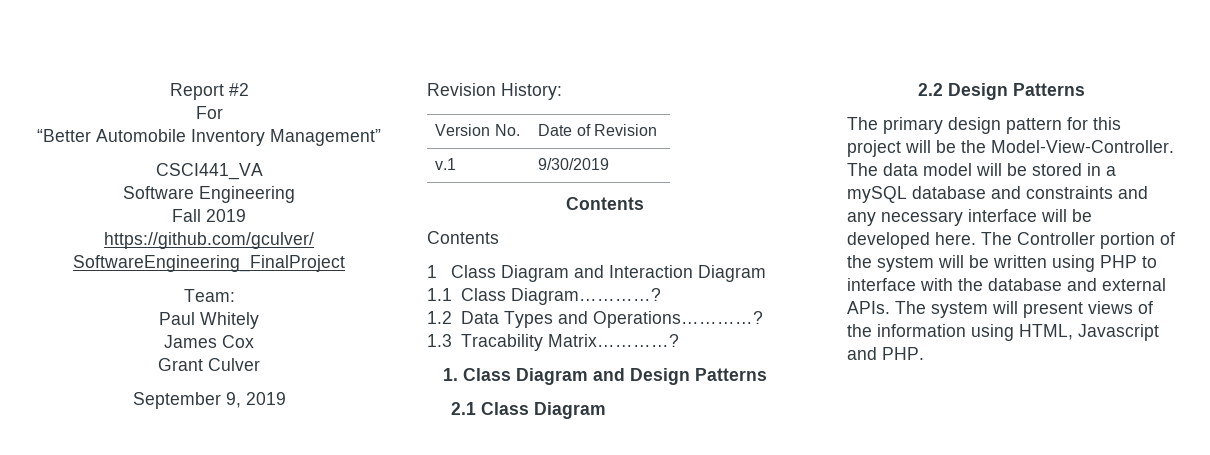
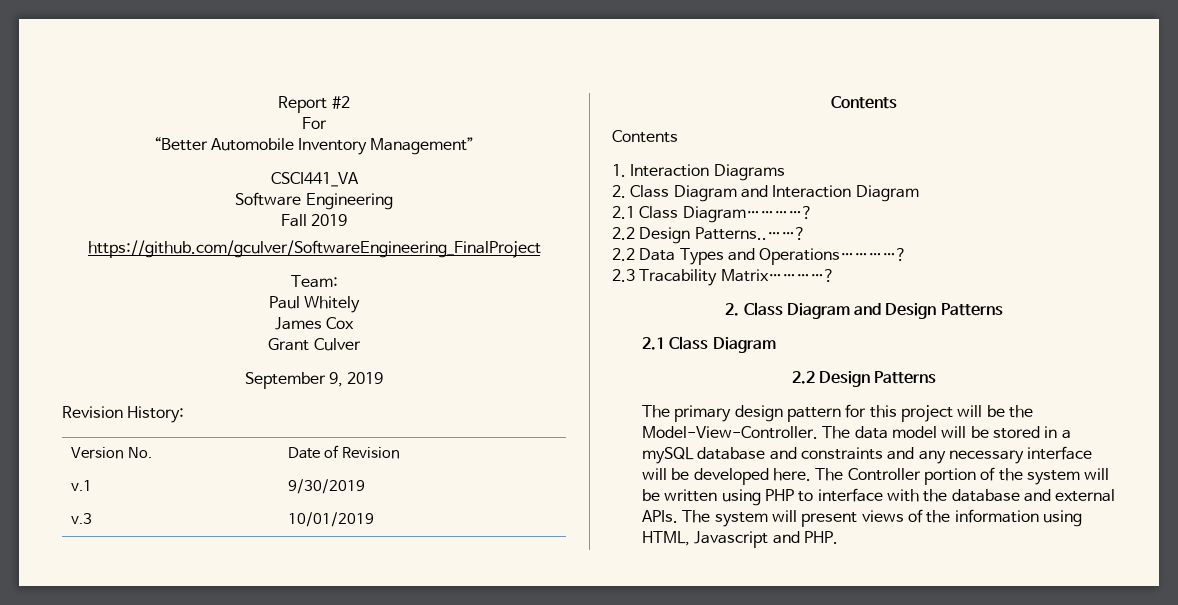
(610, 164) none -> [71,513,93,524] [288,512,375,527] // v.3 | 10/01/2019
[427,265,437,278] 1 -> [612,164,785,181] [612,185,626,198] 1. Interaction Diagrams // 2.
[427,288,452,301] 1.1 -> [612,206,635,219] 2.1
[427,311,452,324] 1.2 -> [612,227,806,244] [612,248,635,261] 2.2 Design Patterns..……? // 2.2
[427,334,452,347] 1.3 -> [612,269,635,282] 2.3
[443,368,458,381] 1. -> [725,303,740,316] 2.

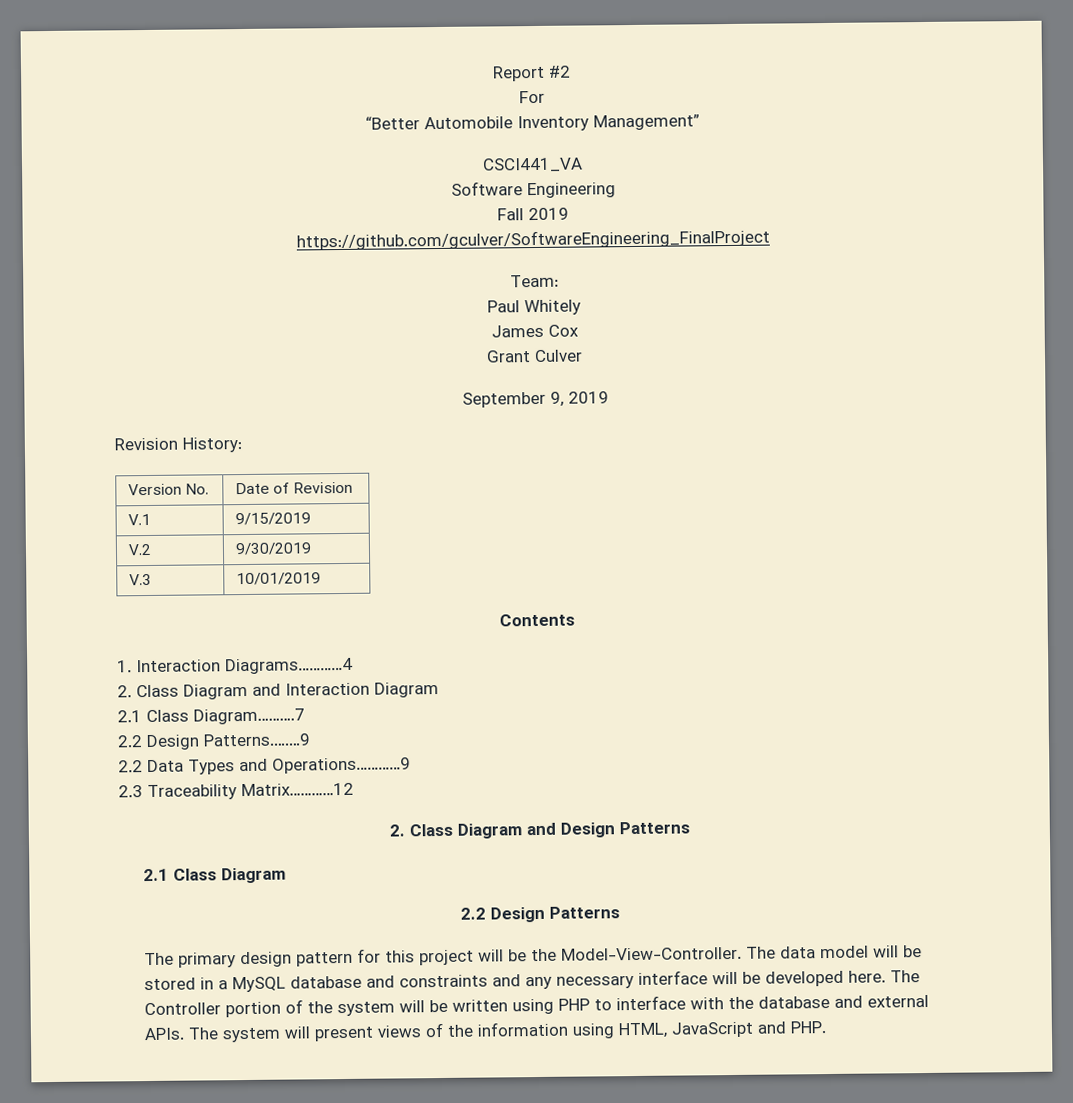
[71,480,93,491] v.1 -> [127,513,151,526] [234,512,311,526] [127,543,152,556] V.1 | 9/15/2019 // V.2
[71,513,93,524] v.3 -> [128,573,152,586] V.3
[612,130,678,143] // Contents -> (575, 620) none
[713,164,785,181] Diagrams -> [225,657,353,675] Diagrams…………4
[682,206,813,223] [612,227,806,244] Diagram…………? // 2.2 Design Patterns..……? -> [193,708,305,725] [117,733,310,751] Diagram……….7 // 2.2 Design Patterns.….…9
[759,248,908,265] Operations…………? -> [272,757,411,774] Operations…………9
[639,269,835,286] Tracability Matrix…………? -> [147,782,354,801] Traceability Matrix…………12
[642,447,695,464] mySQL -> [232,976,287,993] MySQL
[694,531,769,548] Javascript -> [671,1021,755,1038] JavaScript

